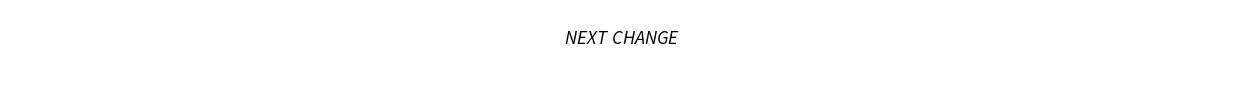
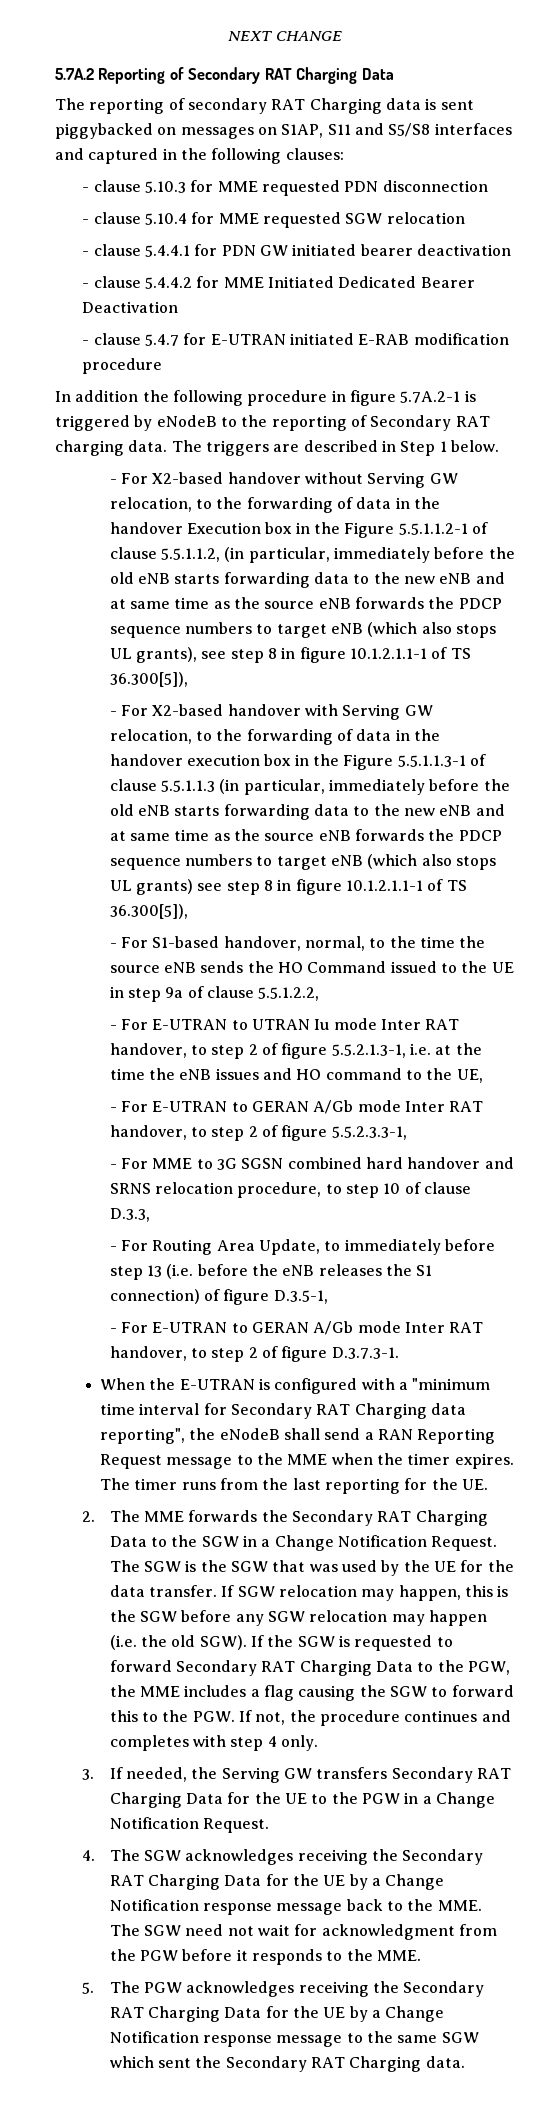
(680, 37) none -> [55,67,394,84] [55,98,474,114] [55,123,512,139] [55,148,344,164] [82,180,488,196] [82,212,465,228] [82,244,511,257] [82,276,475,289] [82,301,179,313] [82,333,509,346] [82,358,163,374] [55,390,476,406] [55,415,490,431] [55,440,499,456] [109,472,458,488] [109,497,441,513] [109,522,489,538] [109,547,515,563] [109,572,505,588] [109,597,502,609] [109,622,497,638] [109,647,471,663] [109,672,188,687] [109,704,433,720] [109,729,441,745] [109,754,487,770] [109,779,510,795] [109,804,505,820] [109,829,502,841] [109,854,497,870] [109,879,467,895] [109,904,188,919] [109,936,486,951] [109,961,514,973] [109,986,320,1002] [109,1018,460,1030] [109,1043,482,1059] [109,1068,483,1083] [109,1100,484,1114] [109,1125,407,1141] [109,1157,514,1170] [109,1182,472,1198] [109,1208,150,1222] [109,1239,496,1255] [109,1264,433,1280] [109,1289,328,1305] [109,1321,484,1335] [109,1346,399,1362] [100,1378,491,1394] [100,1403,466,1419] [100,1428,496,1444] [100,1453,514,1469] [100,1478,488,1494] [82,1510,488,1526] [109,1535,498,1551] [109,1560,514,1576] [109,1585,509,1601] [109,1610,488,1626] [109,1635,453,1651] [109,1660,511,1676] [109,1685,514,1701] [109,1710,511,1726] [109,1735,319,1751] [82,1767,512,1783] [109,1792,496,1808] [109,1817,270,1833] [82,1849,484,1865] [109,1874,445,1890] [109,1899,482,1915] [109,1924,498,1940] [109,1949,422,1965] [82,1981,485,1997] [109,2006,445,2022] [109,2031,479,2047] [109,2056,465,2072] // 5.7A.2 Reporting of Secondary RAT Charging Data // The reporting of secondary RAT Charging data is sent piggybacked on messages on S1AP, S11 and S5/S8 interfaces and captured in the following clauses: // - clause 5.10.3 for MME requested PDN disconnection // - clause 5.10.4 for MME requested SGW relocation // - clause 5.4.4.1 for PDN GW initiated bearer deactivation // - clause 5.4.4.2 for MME Initiated Dedicated Bearer Deactivation // - clause 5.4.7 for E-UTRAN initiated E-RAB modification procedure // In addition the following procedure in figure 5.7A.2-1 is triggered by eNodeB to the reporting of Secondary RAT charging data. The triggers are described in Step 1 below. // - For X2-based handover without Serving GW relocation, to the forwarding of data in the handover Execution box in the Figure 5.5.1.1.2-1 of clause 5.5.1.1.2, (in particular, immediately before the old eNB starts forwarding data to the new eNB and at same time as the source eNB forwards the PDCP sequence numbers to target eNB (which also stops UL grants), see step 8 in figure 10.1.2.1.1-1 of TS 36.300[5]), // - For X2-based handover with Serving GW relocation, to the forwarding of data in the handover execution box in the Figure 5.5.1.1.3-1 of clause 5.5.1.1.3 (in particular, immediately before the old eNB starts forwarding data to the new eNB and at same time as the source eNB forwards the PDCP sequence numbers to target eNB (which also stops UL grants) see step 8 in figure 10.1.2.1.1-1 of TS 36.300[5]), // - For S1-based handover, normal, to the time the source eNB sends the HO Command issued to the UE in step 9a of clause 5.5.1.2.2, // - For E-UTRAN to UTRAN Iu mode Inter RAT handover, to step 2 of figure 5.5.2.1.3-1, i.e. at the time the eNB issues and HO command to the UE, // - For E-UTRAN to GERAN A/Gb mode Inter RAT handover, to step 2 of figure 5.5.2.3.3-1, // - For MME to 3G SGSN combined hard handover and SRNS relocation procedure, to step 10 of clause D.3.3, // - For Routing Area Update, to immediately before step 13 (i.e. before the eNB releases the S1 connection) of figure D.3.5-1, // - For E-UTRAN to GERAN A/Gb mode Inter RAT handover, to step 2 of figure D.3.7.3-1. // When the E-UTRAN is configured with a "minimum time interval for Secondary RAT Charging data reporting", the eNodeB shall send a RAN Reporting Request message to the MME when the timer expires. The timer runs from the last reporting for the UE. // 2. The MME forwards the Secondary RAT Charging Data to the SGW in a Change Notification Request. The SGW is the SGW that was used by the UE for the data transfer. If SGW relocation may happen, this is the SGW before any SGW relocation may happen (i.e. the old SGW). If the SGW is requested to forward Secondary RAT Charging Data to the PGW, the MME includes a flag causing the SGW to forward this to the PGW. If not, the procedure continues and completes with step 4 only. // 3. If needed, the Serving GW transfers Secondary RAT Charging Data for the UE to the PGW in a Change Notification Request. // 4. The SGW acknowledges receiving the Secondary RAT Charging Data for the UE by a Change Notification response message back to the MME. The SGW need not wait for acknowledgment from the PGW before it responds to the MME. // 5. The PGW acknowledges receiving the Secondary RAT Charging Data for the UE by a Change Notification response message to the same SGW which sent the Secondary RAT Charging data.

